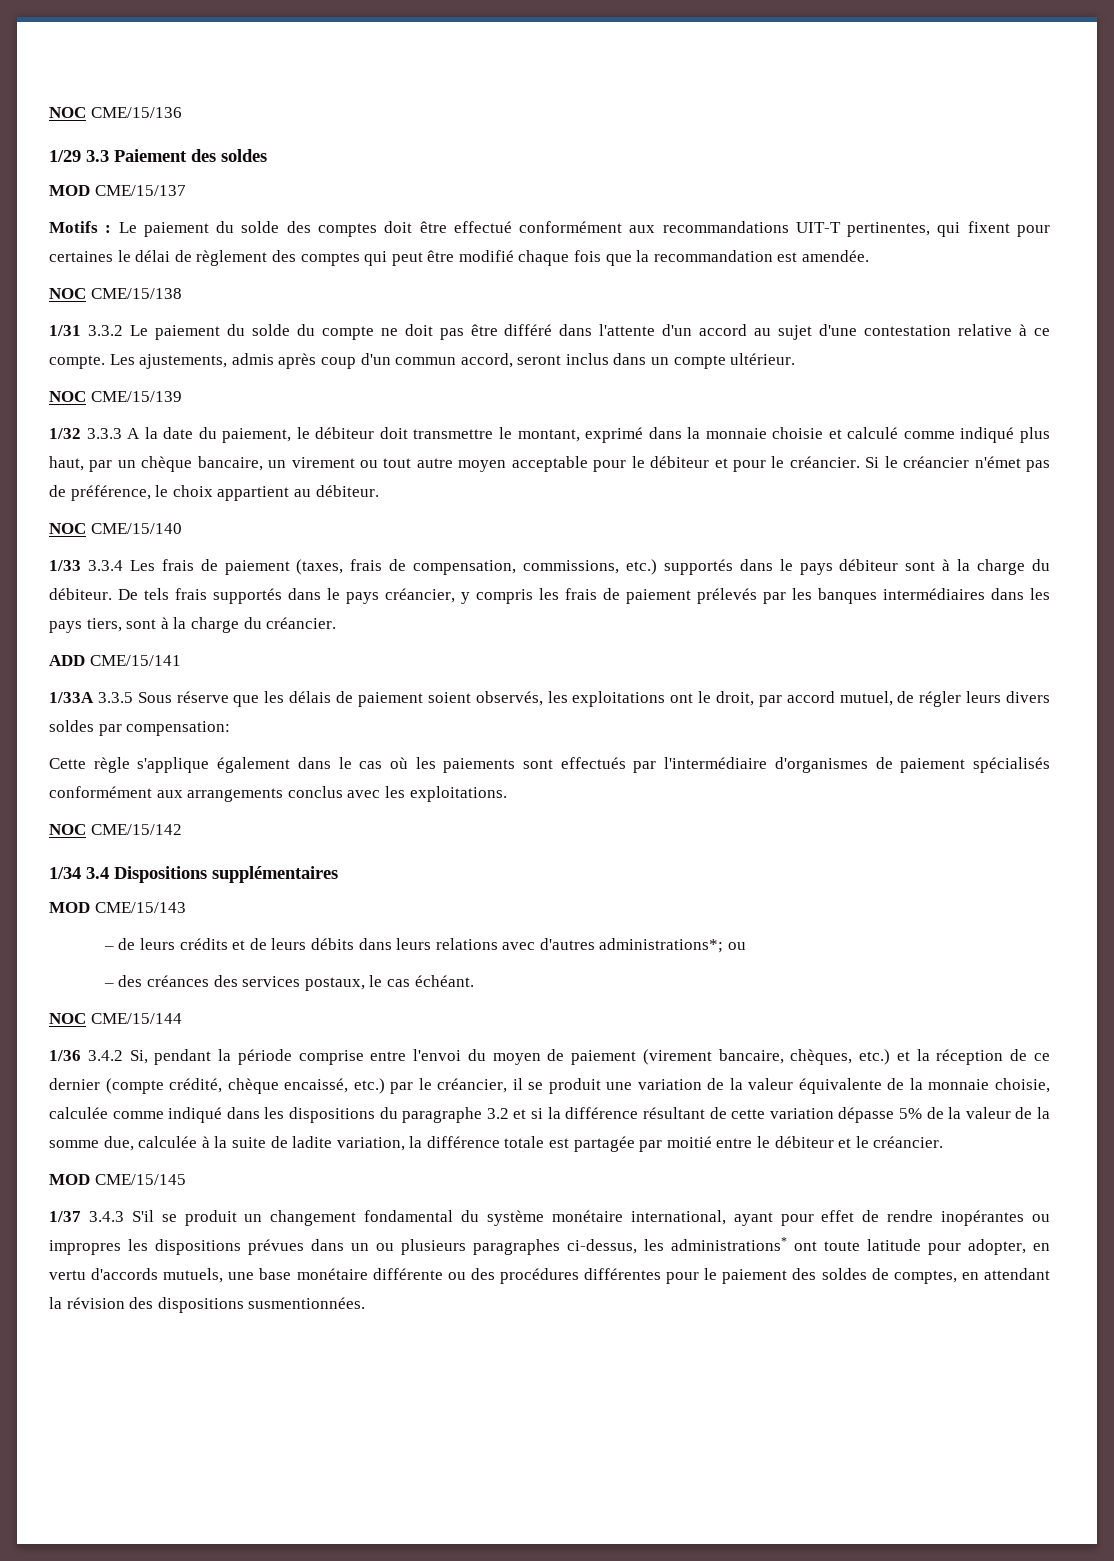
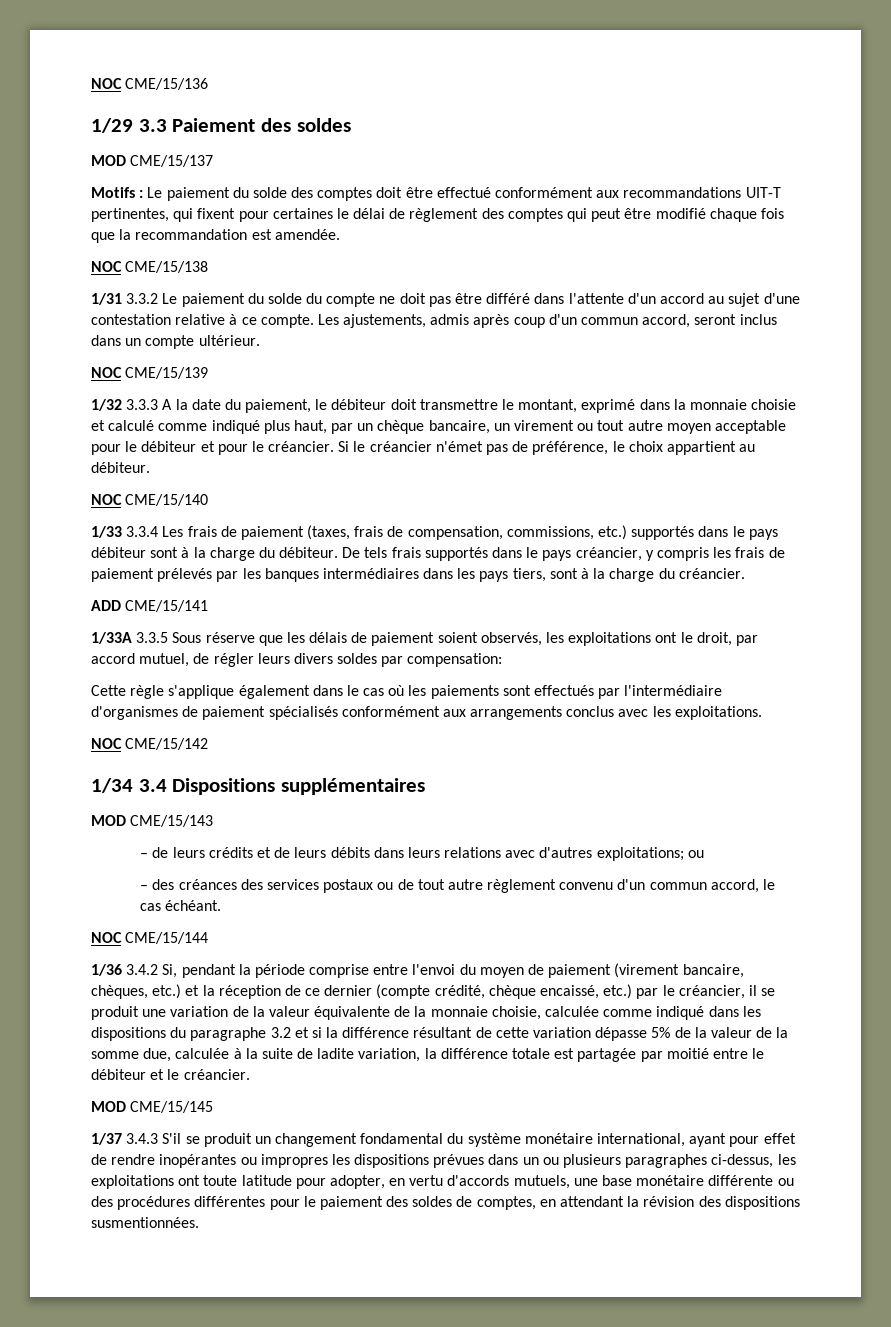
[599,938,724,953] administrations*; -> [596,847,684,861] exploitations;
[304,977,365,991] postaux, -> [323,879,759,893] postaux ou de tout autre règlement convenu d'un commun accord,
[671,1237,787,1251] administrations* -> [91,1175,174,1189] exploitations

